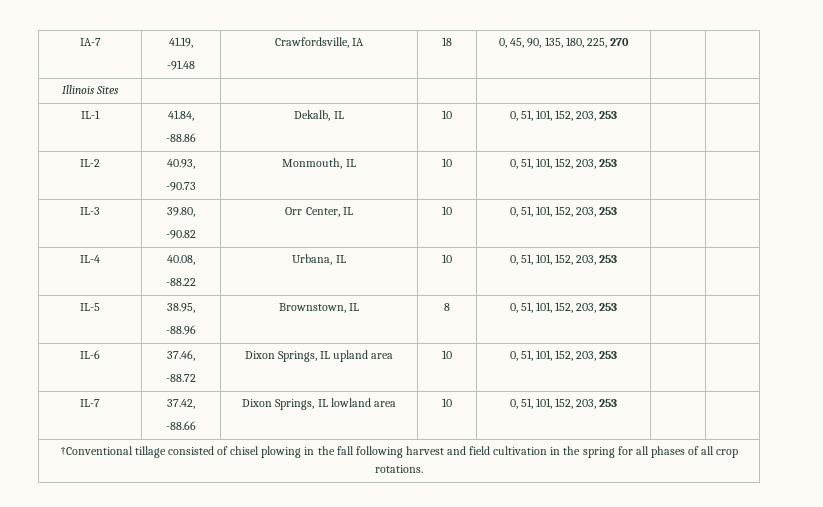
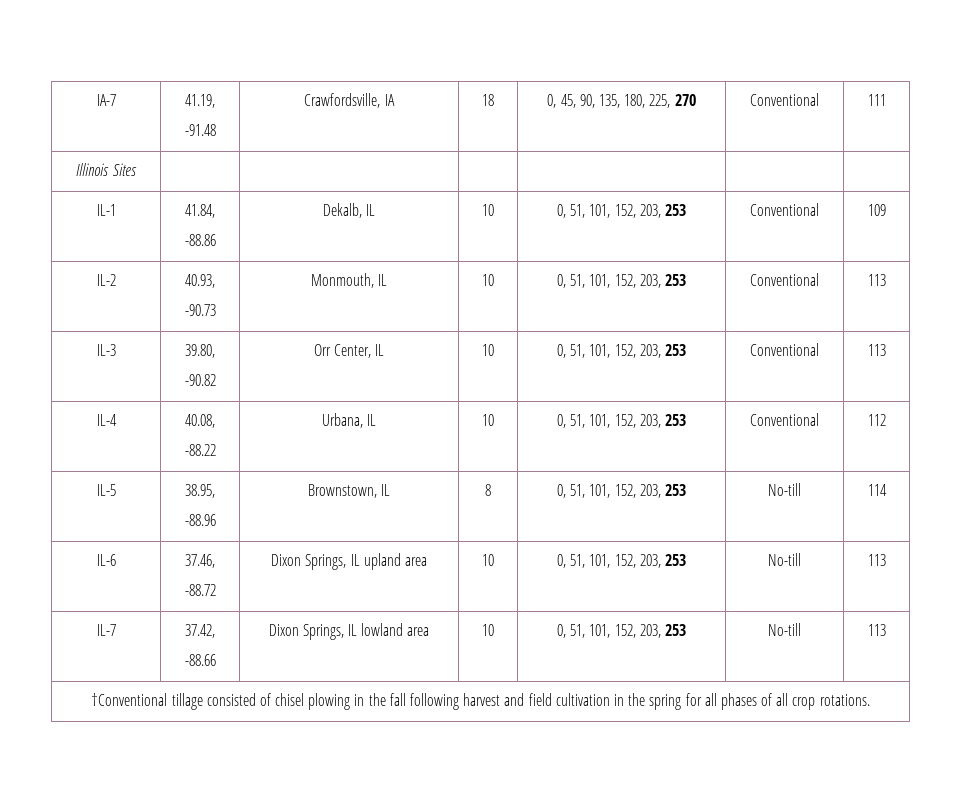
(629, 42) | -> [750,93,819,106] [867,94,886,106] Conventional | 111
(618, 115) | -> [750,203,819,216] [867,204,886,216] Conventional | 109
(618, 163) | -> [750,273,819,286] [867,274,886,286] Conventional | 113
(618, 211) | -> [750,343,819,356] [867,344,886,356] Conventional | 113
(618, 259) | -> [750,413,819,426] [867,414,886,426] Conventional | 112
(618, 307) | -> [768,483,801,496] [867,484,887,496] No-till | 114
(618, 355) | -> [768,553,801,566] [867,554,886,566] No-till | 113
(618, 403) | -> [768,623,801,636] [867,624,886,636] No-till | 113

